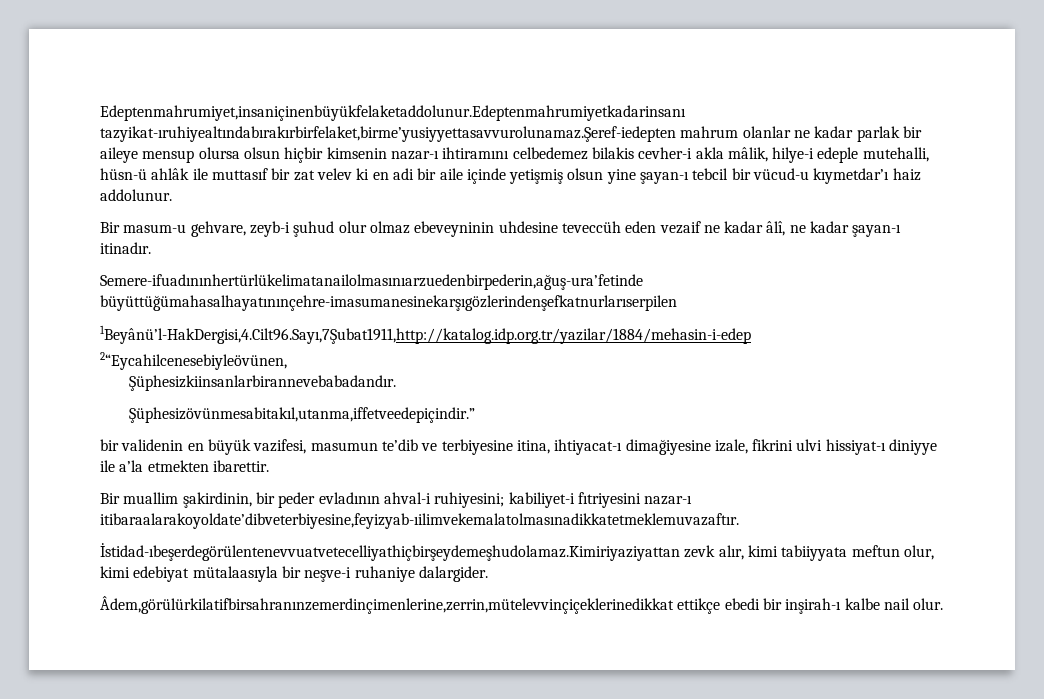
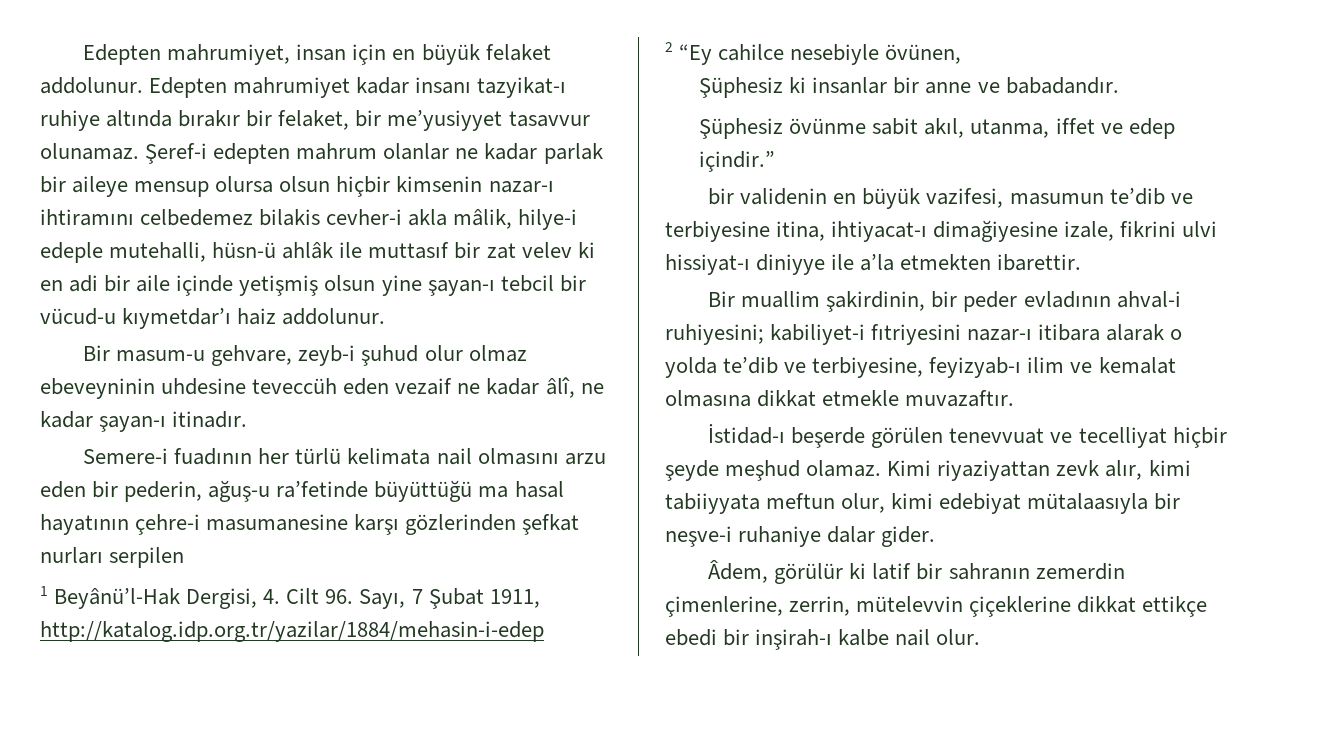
[100,105,686,121] [100,126,676,142] Edeptenmahrumiyet,insaniçinenbüyükfelaketaddolunur.Edeptenmahrumiyetkadarinsanı tazyikat-ıruhiyealtındabırakırbirfelaket,birme’yusiyyettasavvurolunamaz.Şeref-iedepten -> [83,44,551,65] [40,77,567,98] [40,110,590,131] [40,143,291,164] Edepten mahrumiyet, insan için en büyük felaket addolunur. Edepten mahrumiyet kadar insanı tazyikat-ı ruhiye altında bırakır bir felaket, bir me’yusiyyet tasavvur olunamaz. Şeref-i edepten
[100,274,643,290] [100,295,677,311] [100,325,751,344] [100,352,287,370] [128,375,396,391] [128,407,475,423] Semere-ifuadınınhertürlükelimatanailolmasınıarzuedenbirpederin,ağuş-ura’fetinde büyüttüğümahasalhayatınınçehre-imasumanesinekarşıgözlerindenşefkatnurlarıserpilen // 1Beyânü’l-HakDergisi,4.Cilt96.Sayı,7Şubat1911,http://katalog.idp.org.tr/yazilar/1884/mehasin-i-edep // 2“Eycahilcenesebiyleövünen, // Şüphesizkiinsanlarbirannevebabadandır. // Şüphesizövünmesabitakıl,utanma,iffetveedepiçindir.” -> [83,448,606,465] [40,480,564,502] [40,514,580,535] [40,547,185,568] [40,586,540,609] [40,621,544,642] [665,42,962,65] [699,77,1119,98] [699,118,1175,139] [699,151,776,172] Semere-i fuadının her türlü kelimata nail olmasını arzu eden bir pederin, ağuş-u ra’fetinde büyüttüğü ma hasal hayatının çehre-i masumanesine karşı gözlerinden şefkat nurları serpilen // 1 Beyânü’l-Hak Dergisi, 4. Cilt 96. Sayı, 7 Şubat 1911, http://katalog.idp.org.tr/yazilar/1884/mehasin-i-edep // 2 “Ey cahilce nesebiyle övünen, // Şüphesiz ki insanlar bir anne ve babadandır. // Şüphesiz övünme sabit akıl, utanma, iffet ve edep içindir.”
[100,513,739,529] [100,543,680,561] itibaraalarakoyoldate’dibveterbiyesine,feyizyab-ıilimvekemalatolmasınadikkatetmeklemuvazaftır. // İstidad-ıbeşerdegörülentenevvuatvetecelliyathiçbirşeydemeşhudolamaz.Kimiriyaziyattan -> [1038,324,1183,341] [665,357,1176,378] [665,390,1015,407] [708,424,1227,448] [665,460,1051,481] itibara alarak o yolda te’dib ve terbiyesine, feyizyab-ı ilim ve kemalat olmasına dikkat etmekle muvazaftır. // İstidad-ı beşerde görülen tenevvuat ve tecelliyat hiçbir şeyde meşhud olamaz. Kimi riyaziyattan
[418,566,488,582] [100,596,674,614] dalargider. // Âdem,görülürkilatifbirsahranınzemerdinçimenlerine,zerrin,mütelevvinçiçeklerinedikkat -> [827,526,936,547] [708,559,1125,584] [665,596,1137,617] dalar gider. // Âdem, görülür ki latif bir sahranın zemerdin çimenlerine, zerrin, mütelevvin çiçeklerine dikkat

